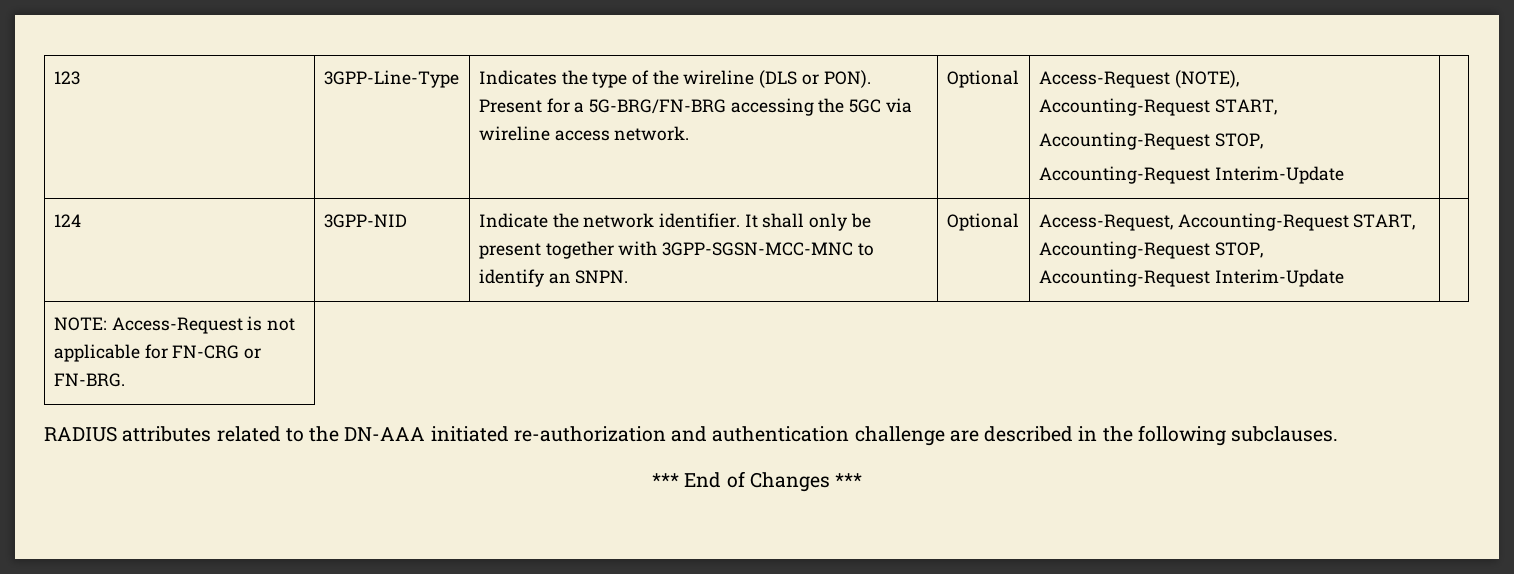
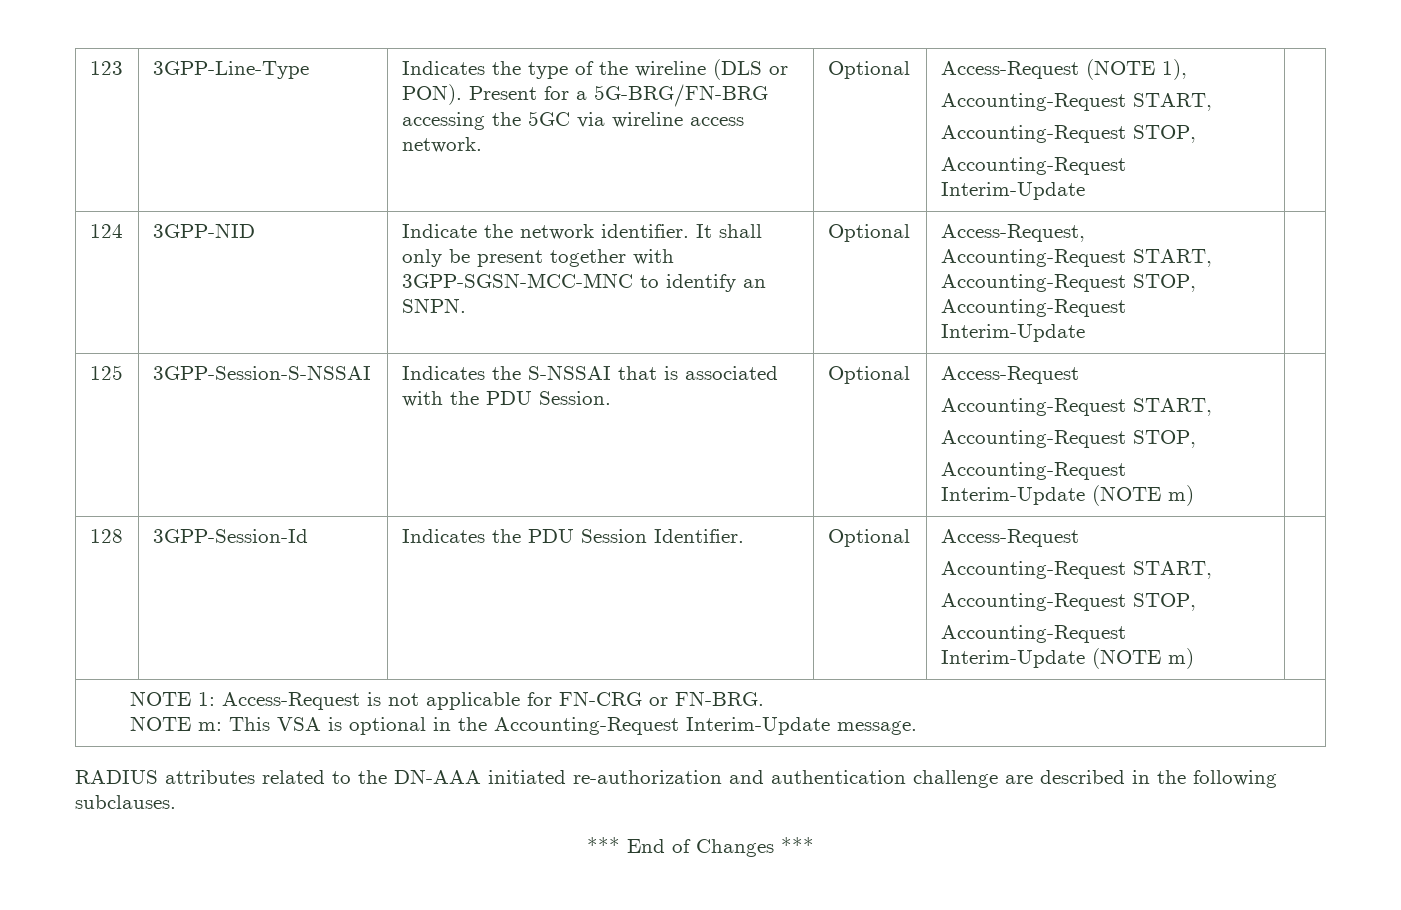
[1174,70,1239,88] (NOTE), -> [1085,59,1187,80] (NOTE 1),
[53,317,107,331] NOTE: -> [89,365,123,380] [152,365,371,380] [401,365,778,380] [401,391,611,407] [827,366,910,384] [940,366,1079,384] [940,398,1212,416] [940,430,1196,448] [940,462,1126,480] [940,485,1194,506] [89,529,123,543] [152,529,308,543] [401,529,744,543] [827,529,910,547] [940,529,1079,547] [940,561,1212,579] [940,593,1196,611] [940,625,1126,643] [940,648,1194,669] [130,691,216,706] 125 | 3GPP-Session-S-NSSAI | Indicates the S-NSSAI that is associated with the PDU Session. | Optional | Access-Request // Accounting-Request START, // Accounting-Request STOP, // Accounting-Request Interim-Update (NOTE m) | // 128 | 3GPP-Session-Id | Indicates the PDU Session Identifier. | Optional | Access-Request // Accounting-Request START, // Accounting-Request STOP, // Accounting-Request Interim-Update (NOTE m) | // NOTE 1:
(125, 380) none -> [130,716,918,735] // NOTE m: This VSA is optional in the Accounting-Request Interim-Update message.

